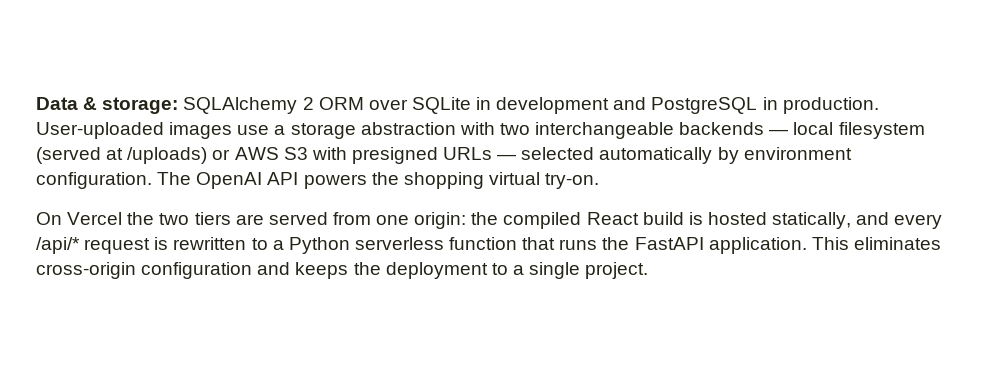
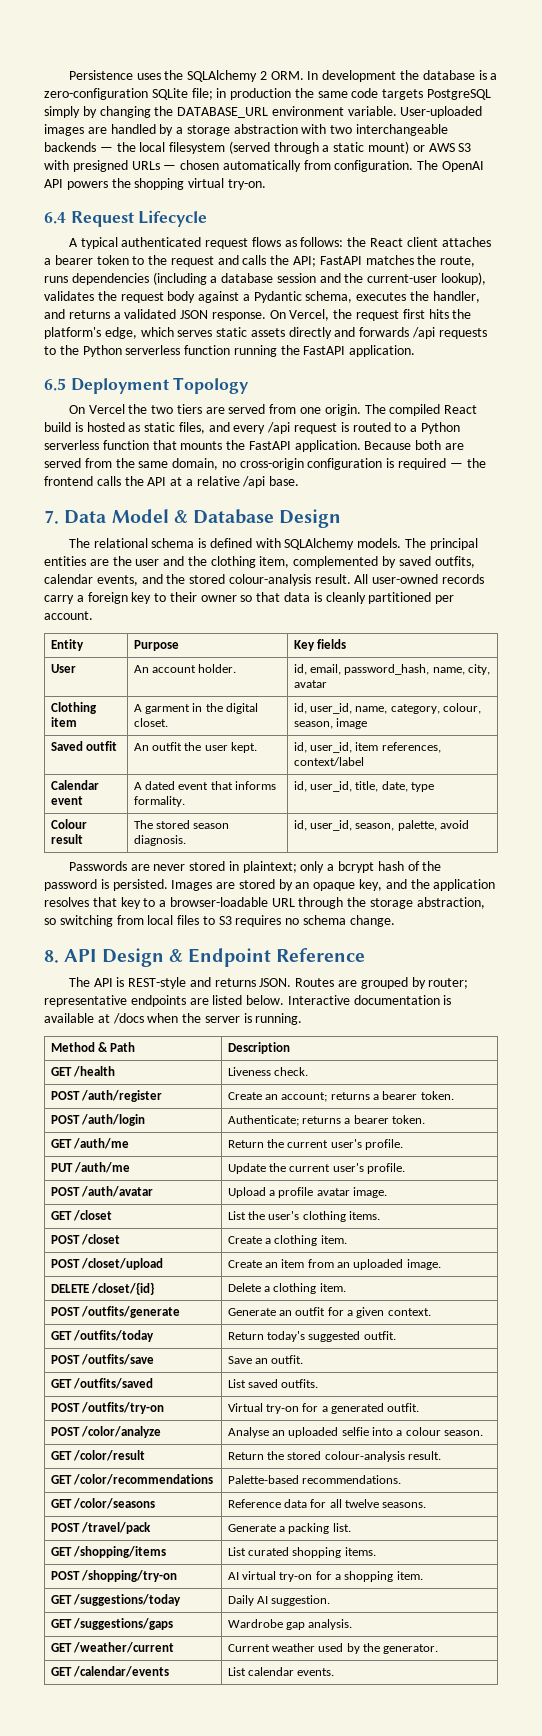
[36,97,879,114] [36,122,270,139] Data & storage: SQLAlchemy 2 ORM over SQLite in development and PostgreSQL in production. User-uploaded images use -> [68,70,498,82] [44,88,492,100] [44,106,483,118] [44,124,174,136] Persistence uses the SQLAlchemy 2 ORM. In development the database is a zero-configuration SQLite file; in production the same code targets PostgreSQL simply by changing the DATABASE_URL environment variable. User-uploaded images are handled by
(789, 132) none -> [116,142,136,152] the
[106,147,208,164] at /uploads) -> [273,141,410,154] through a static mount)
[521,147,852,164] selected automatically by environment -> [180,160,331,172] chosen automatically from
(600, 181) none -> [44,210,208,227] [68,237,491,249] [44,255,476,267] [44,272,487,285] [44,291,480,303] [44,309,472,321] [44,327,487,339] [44,345,416,357] [44,377,250,394] // 6.4 Request Lifecycle // A typical authenticated request flows as follows: the React client attaches a bearer token to the request and calls the API; FastAPI matches the route, runs dependencies (including a database session and the current-user lookup), validates the request body against a Pydantic schema, executes the handler, and returns a validated JSON response. On Vercel, the request first hits the platform's edge, which serves static assets directly and forwards /api requests to the Python serverless function running the FastAPI application. // 6.5 Deployment Topology
[414,212,499,229] origin: the -> [324,404,386,416] origin. The
[772,212,852,229] statically, -> [128,422,205,434] as static files,
[36,237,80,254] /api/* -> [267,422,291,434] /api
[173,237,247,250] rewritten -> [352,422,391,432] routed
[559,237,941,254] [36,262,649,279] runs the FastAPI application. This eliminates cross-origin configuration and keeps the deployment to a single project. -> [180,440,465,452] [44,458,486,470] [44,476,300,488] [44,509,342,528] [68,538,478,550] [44,556,475,568] [44,574,485,586] [44,592,455,604] [44,611,93,620] [50,639,84,651] [133,640,179,651] [293,639,346,651] [50,664,76,673] [133,664,237,673] [293,664,491,675] [293,680,327,688] [50,702,97,714] [50,717,77,727] [133,703,259,714] [133,718,168,727] [293,703,482,714] [293,718,367,729] [50,741,117,751] [133,742,258,753] [293,742,441,753] [293,757,364,766] [50,780,99,790] [50,796,83,805] [133,781,277,790] [133,796,185,807] [293,781,435,792] [50,819,87,829] [50,834,83,844] [133,820,230,829] [133,835,186,846] [293,820,470,831] [68,861,442,873] [44,879,496,891] [44,897,485,909] [44,915,395,927] [44,948,366,967] [68,977,469,989] [44,995,452,1007] [44,1013,303,1025] [50,1042,136,1052] [227,1042,290,1054] [50,1066,115,1077] [227,1067,308,1076] [50,1090,162,1102] [227,1091,454,1102] [50,1114,145,1126] [227,1115,426,1126] [50,1138,129,1149] [227,1139,404,1150] [50,1162,130,1173] [227,1163,406,1174] [50,1186,153,1197] [227,1187,388,1198] [50,1210,112,1221] [227,1211,381,1222] [50,1234,120,1245] [227,1235,347,1246] [50,1258,163,1270] [227,1259,441,1270] [50,1282,154,1295] [227,1283,346,1294] [50,1306,180,1318] [227,1307,431,1318] [50,1330,154,1342] [227,1331,396,1342] [50,1354,154,1365] [227,1355,304,1364] [50,1378,153,1389] [227,1379,319,1388] [50,1402,164,1414] [227,1403,420,1414] [50,1426,161,1438] [227,1427,484,1438] [50,1450,145,1461] [227,1451,442,1462] [50,1474,213,1485] [227,1475,401,1484] [50,1498,155,1509] [227,1499,427,1508] [50,1522,151,1534] [227,1523,351,1534] [50,1546,166,1558] [227,1547,376,1558] [50,1570,177,1582] [227,1571,423,1582] [50,1594,181,1606] [227,1595,331,1606] [50,1618,173,1630] [227,1619,353,1630] [50,1642,174,1653] [227,1643,439,1654] [50,1666,169,1677] [227,1667,335,1676] mounts the FastAPI application. Because both are served from the same domain, no cross-origin configuration is required — the frontend calls the API at a relative /api base. // 7. Data Model & Database Design // The relational schema is defined with SQLAlchemy models. The principal entities are the user and the clothing item, complemented by saved outfits, calendar events, and the stored colour-analysis result. All user-owned records carry a foreign key to their owner so that data is cleanly partitioned per account. // Entity | Purpose | Key fields // User | An account holder. | id, email, password_hash, name, city, avatar // Clothing item | A garment in the digital closet. | id, user_id, name, category, colour, season, image // Saved outfit | An outfit the user kept. | id, user_id, item references, context/label // Calendar event | A dated event that informs formality. | id, user_id, title, date, type // Colour result | The stored season diagnosis. | id, user_id, season, palette, avoid // Passwords are never stored in plaintext; only a bcrypt hash of the password is persisted. Images are stored by an opaque key, and the application resolves that key to a browser-loadable URL through the storage abstraction, so switching from local files to S3 requires no schema change. // 8. API Design & Endpoint Reference // The API is REST-style and returns JSON. Routes are grouped by router; representative endpoints are listed below. Interactive documentation is available at /docs when the server is running. // Method & Path | Description // GET /health | Liveness check. // POST /auth/register | Create an account; returns a bearer token. // POST /auth/login | Authenticate; returns a bearer token. // GET /auth/me | Return the current user's profile. // PUT /auth/me | Update the current user's profile. // POST /auth/avatar | Upload a profile avatar image. // GET /closet | List the user's clothing items. // POST /closet | Create a clothing item. // POST /closet/upload | Create an item from an uploaded image. // DELETE /closet/{id} | Delete a clothing item. // POST /outfits/generate | Generate an outfit for a given context. // GET /outfits/today | Return today's suggested outfit. // POST /outfits/save | Save an outfit. // GET /outfits/saved | List saved outfits. // POST /outfits/try-on | Virtual try-on for a generated outfit. // POST /color/analyze | Analyse an uploaded selfie into a colour season. // GET /color/result | Return the stored colour-analysis result. // GET /color/recommendations | Palette-based recommendations. // GET /color/seasons | Reference data for all twelve seasons. // POST /travel/pack | Generate a packing list. // GET /shopping/items | List curated shopping items. // POST /shopping/try-on | AI virtual try-on for a shopping item. // GET /suggestions/today | Daily AI suggestion. // GET /suggestions/gaps | Wardrobe gap analysis. // GET /weather/current | Current weather used by the generator. // GET /calendar/events | List calendar events.

